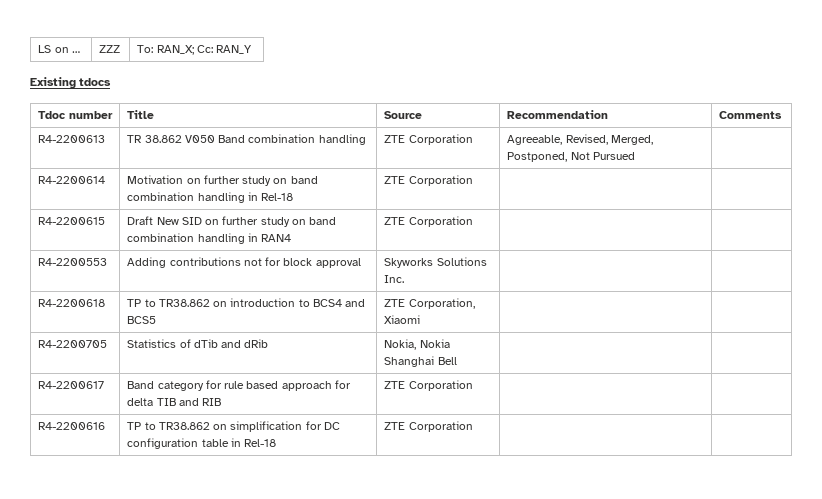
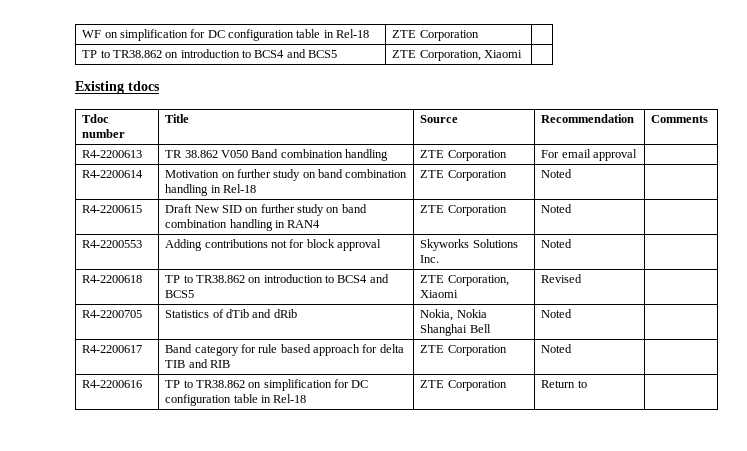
[38,45,80,53] [99,45,121,53] [137,45,253,55] LS on … | ZZZ | To: RAN_X; Cc: RAN_Y -> [82,29,370,41] [392,30,479,41] [82,49,338,58] [392,50,522,61] WF on simplification for DC configuration table in Rel-18 | ZTE Corporation | // TP to TR38.862 on introduction to BCS4 and BCS5 | ZTE Corporation, Xiaomi |
[507,134,653,145] [507,152,635,162] Agreeable, Revised, Merged, Postponed, Not Pursued -> [541,149,637,161] For email approval
(473, 180) none -> [541,169,573,178] Noted
(473, 221) none -> [541,204,573,213] Noted
(405, 279) none -> [541,239,573,248] Noted
(421, 319) none -> [541,274,583,283] Revised
(457, 361) none -> [541,309,573,318] Noted
(473, 385) none -> [541,344,573,353] Noted
(473, 426) none -> [541,380,587,388] Return to

